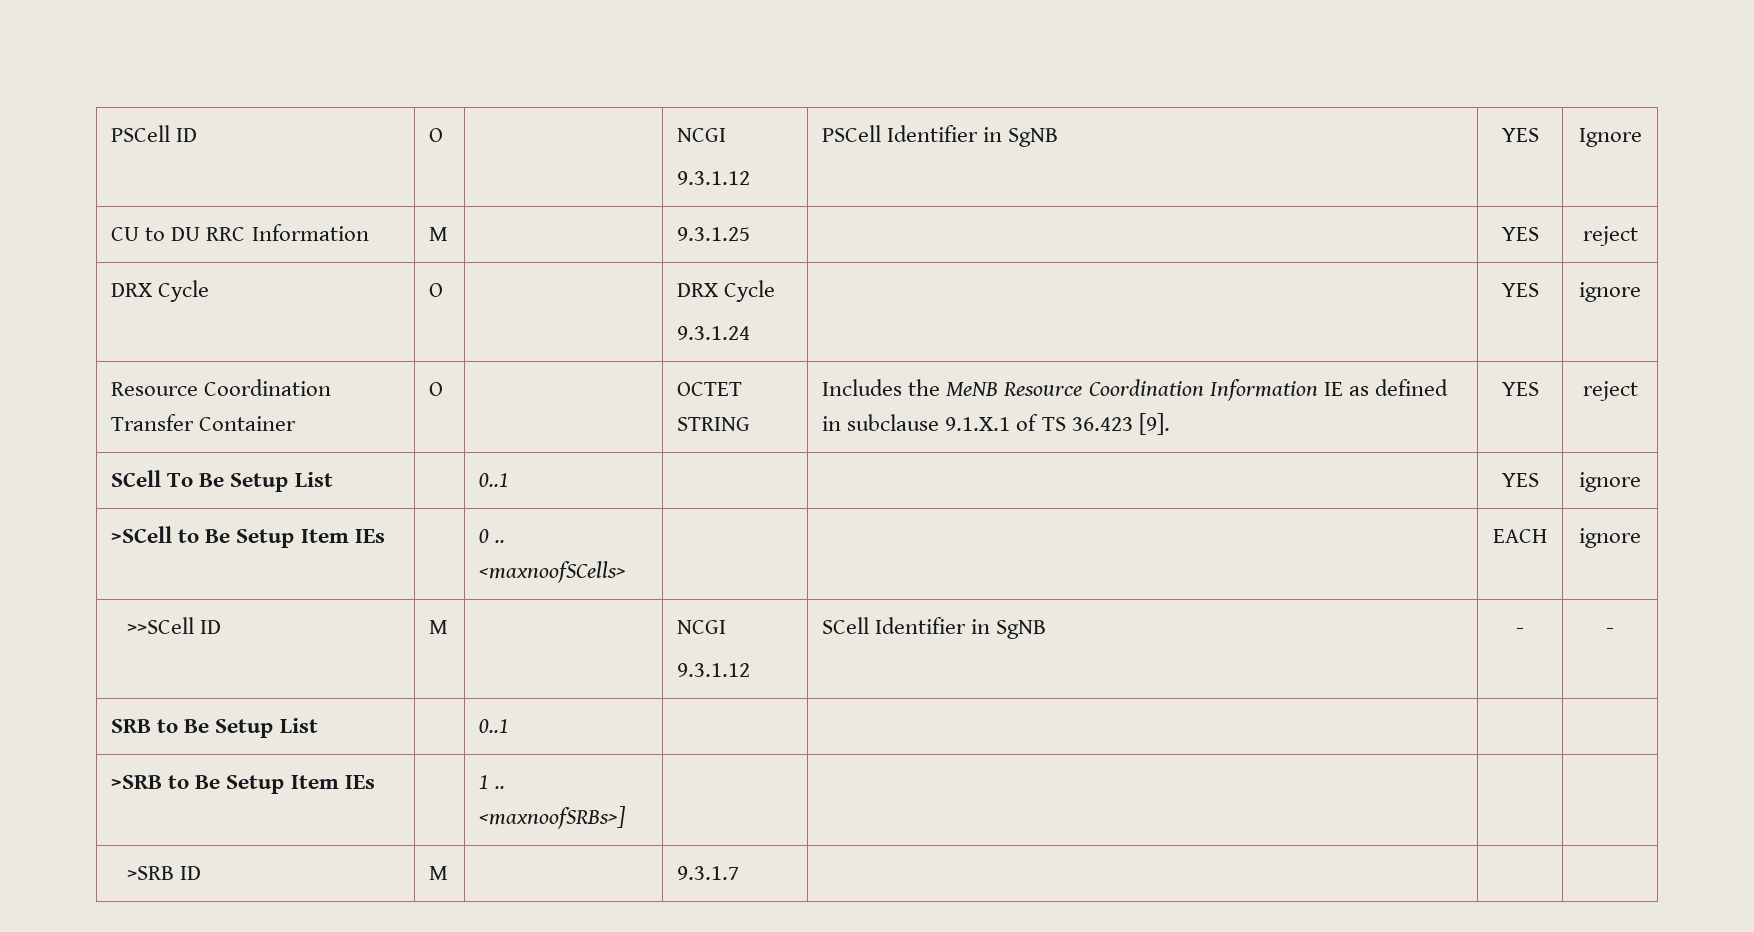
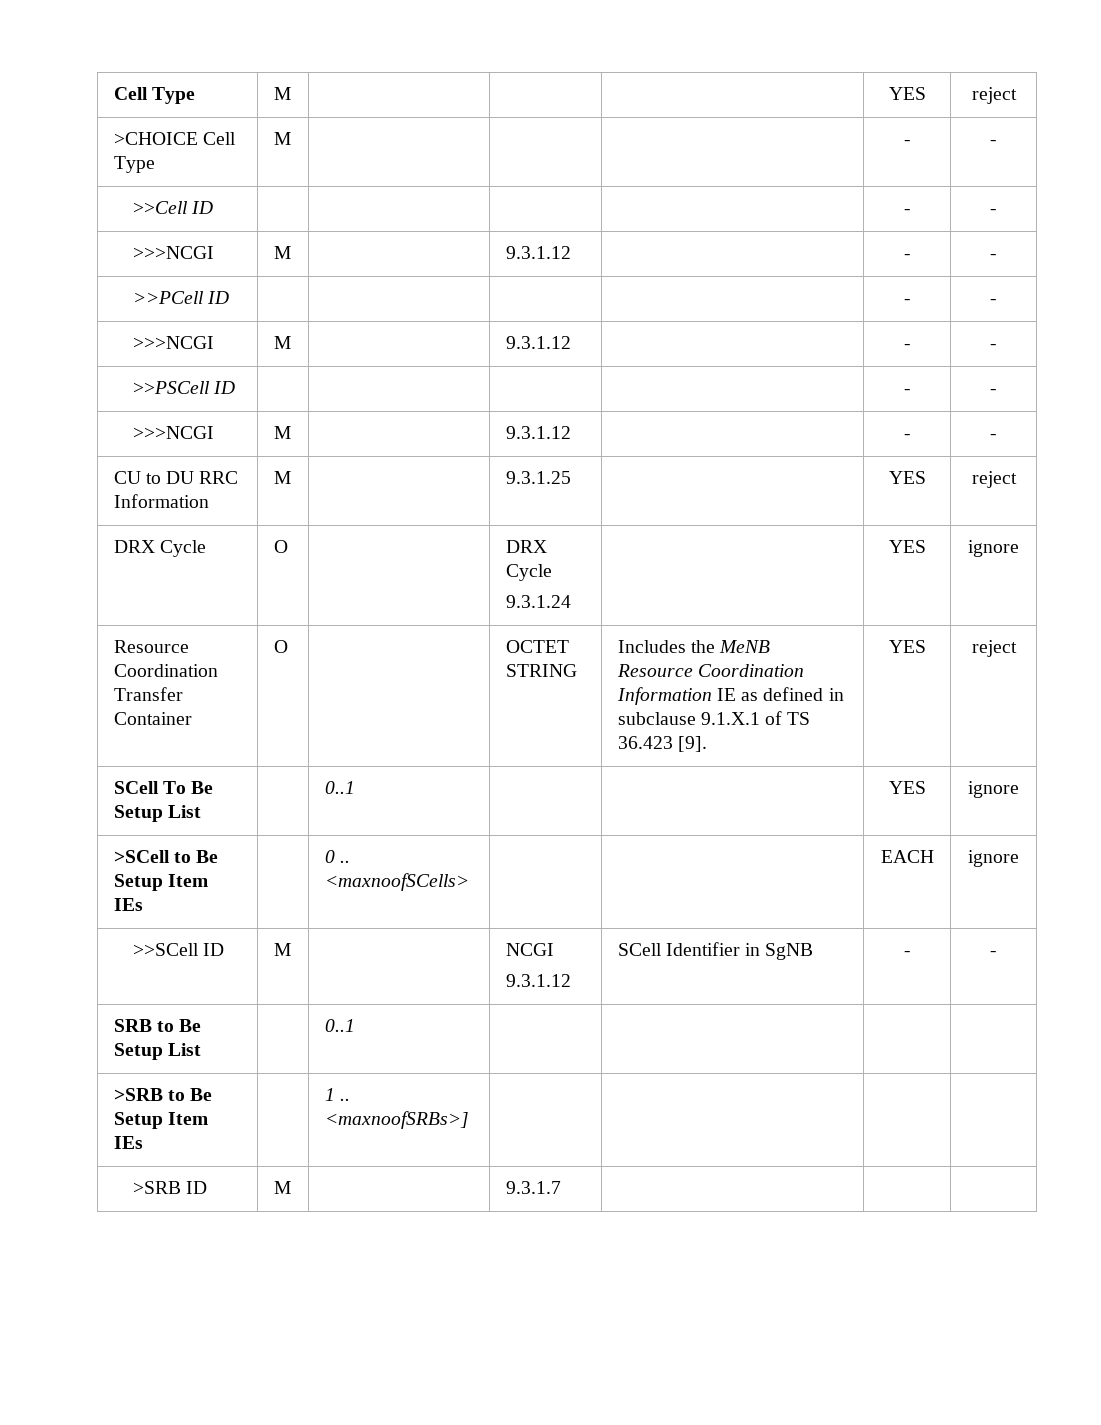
[111,125,198,142] [429,128,444,142] [677,128,727,142] [677,171,751,185] [822,125,1059,147] [1501,128,1539,142] [1578,128,1642,147] PSCell ID | O | | NCGI // 9.3.1.12 | PSCell Identifier in SgNB | YES | Ignore -> [113,87,195,104] [273,87,291,100] [888,87,926,100] [971,87,1017,104] [113,132,236,145] [113,156,155,173] [273,132,291,145] [903,140,911,145] [990,140,997,145] [132,201,213,214] [903,209,911,214] [990,209,997,214] [132,246,214,259] [273,246,291,259] [505,246,571,259] [903,254,911,259] [990,254,997,259] [132,291,229,304] [903,299,911,304] [990,299,997,304] [132,336,214,349] [273,336,291,349] [505,336,571,349] [903,344,911,349] [990,344,997,349] [132,381,235,394] [903,389,911,394] [990,389,997,394] [132,426,214,439] [273,426,291,439] [505,426,571,439] [903,434,911,439] [990,434,997,439] Cell Type | M | | | | YES | reject // >CHOICE Cell Type | M | | | | - | - // >>Cell ID | | | | | - | - // >>>NCGI | M | | 9.3.1.12 | | - | - // >>PCell ID | | | | | - | - // >>>NCGI | M | | 9.3.1.12 | | - | - // >>PSCell ID | | | | | - | - // >>>NCGI | M | | 9.3.1.12 | | - | -

